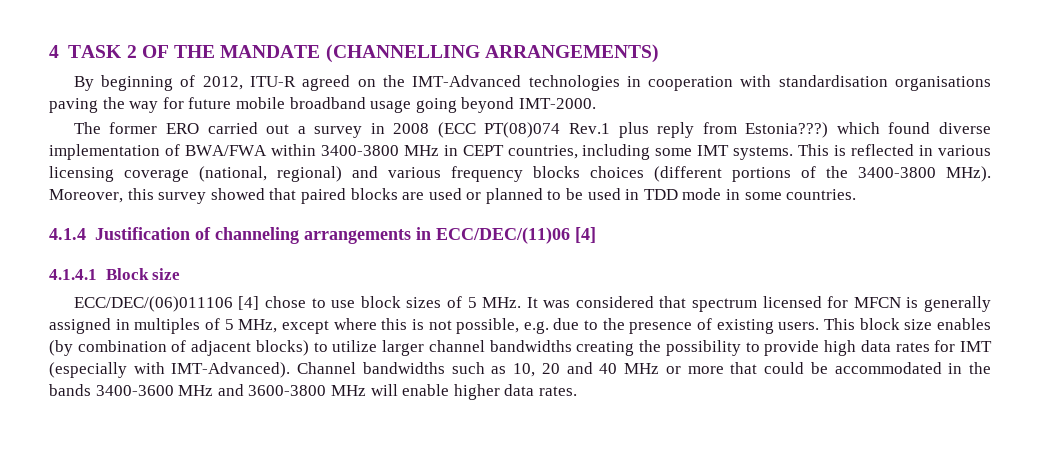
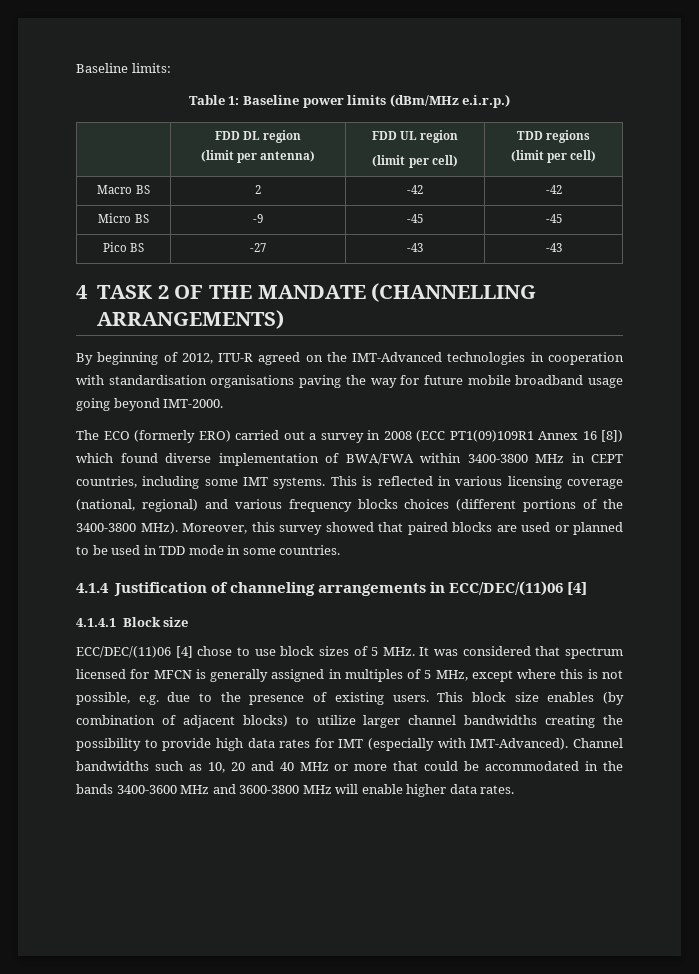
(49, 51) none -> [76,63,171,73] [188,94,511,108] [214,130,302,143] [200,150,316,163] [371,130,459,143] [372,155,458,168] [516,130,591,143] [510,150,597,163] [97,185,150,194] [255,185,261,194] [407,185,423,194] [545,185,562,194] [98,213,149,223] [253,214,263,223] [407,214,423,223] [545,214,562,223] [102,242,145,252] [250,243,266,252] [407,243,423,252] [545,243,562,252] Baseline limits: // Table 1: Baseline power limits (dBm/MHz e.i.r.p.) // | FDD DL region // (limit per antenna) | FDD UL region // (limit per cell) | TDD regions // (limit per cell) // Macro BS | 2 | -42 | -42 // Micro BS | -9 | -45 | -45 // Pico BS | -27 | -43 | -43 //
[109,122,199,134] former ERO -> [103,430,231,443] ECO (formerly ERO)
[484,122,829,138] PT(08)074 Rev.1 plus reply from Estonia???) -> [449,430,623,442] PT1(09)109R1 Annex 16 [8])
[73,296,233,312] ECC/DEC/(06)011106 -> [76,646,171,658] ECC/DEC/(11)06

